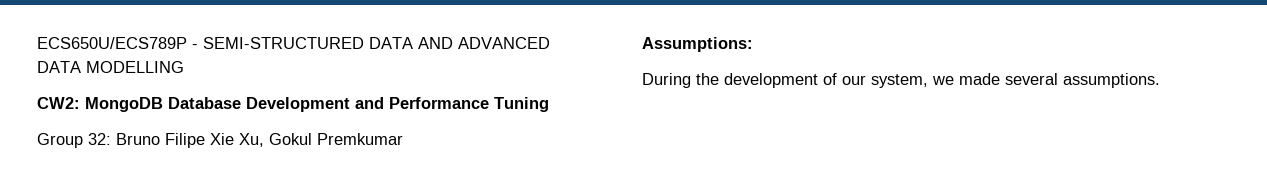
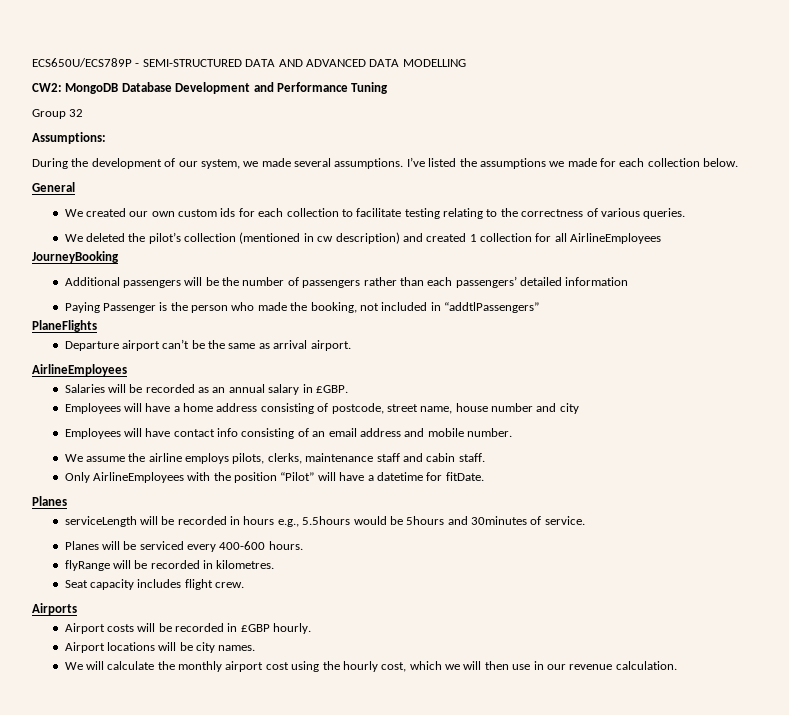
[88,133,403,148] 32: Bruno Filipe Xie Xu, Gokul Premkumar -> [69,109,84,117] 32
(1160, 80) none -> [406,157,739,169] [32,182,75,192] [64,208,686,219] [64,232,662,244] [32,251,119,263] [64,276,629,288] [64,302,539,313] [32,320,97,332] [64,339,351,351] [32,364,127,376] [64,384,348,395] [64,403,579,414] [64,428,512,439] [64,453,485,464] [64,472,484,483] [32,496,67,506] [64,516,585,527] [64,541,303,552] [64,560,275,571] [64,579,244,590] [32,603,77,615] [64,623,312,634] [64,642,256,653] [64,661,677,672] I’ve listed the assumptions we made for each collection below. // General // We created our own custom ids for each collection to facilitate testing relating to the correctness of various queries. // We deleted the pilot’s collection (mentioned in cw description) and created 1 collection for all AirlineEmployees // JourneyBooking // Additional passengers will be the number of passengers rather than each passengers’ detailed information // Paying Passenger is the person who made the booking, not included in “addtlPassengers” // PlaneFlights // Departure airport can’t be the same as arrival airport. // AirlineEmployees // Salaries will be recorded as an annual salary in £GBP. // Employees will have a home address consisting of postcode, street name, house number and city // Employees will have contact info consisting of an email address and mobile number. // We assume the airline employs pilots, clerks, maintenance staff and cabin staff. // Only AirlineEmployees with the position “Pilot” will have a datetime for fitDate. // Planes // serviceLength will be recorded in hours e.g., 5.5hours would be 5hours and 30minutes of service. // Planes will be serviced every 400-600 hours. // flyRange will be recorded in kilometres. // Seat capacity includes flight crew. // Airports // Airport costs will be recorded in £GBP hourly. // Airport locations will be city names. // We will calculate the monthly airport cost using the hourly cost, which we will then use in our revenue calculation.

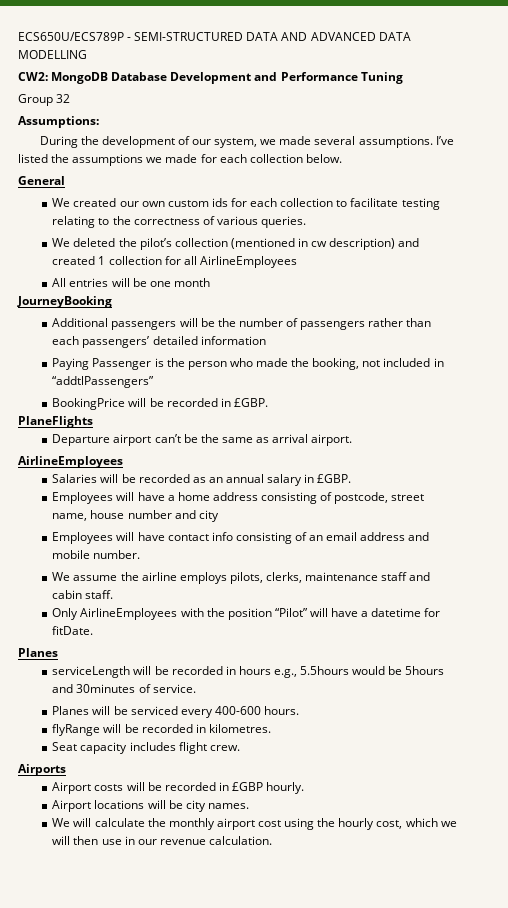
(662, 238) none -> [52,278,210,287] // All entries will be one month
(539, 307) none -> [52,398,268,410] // BookingPrice will be recorded in £GBP.

